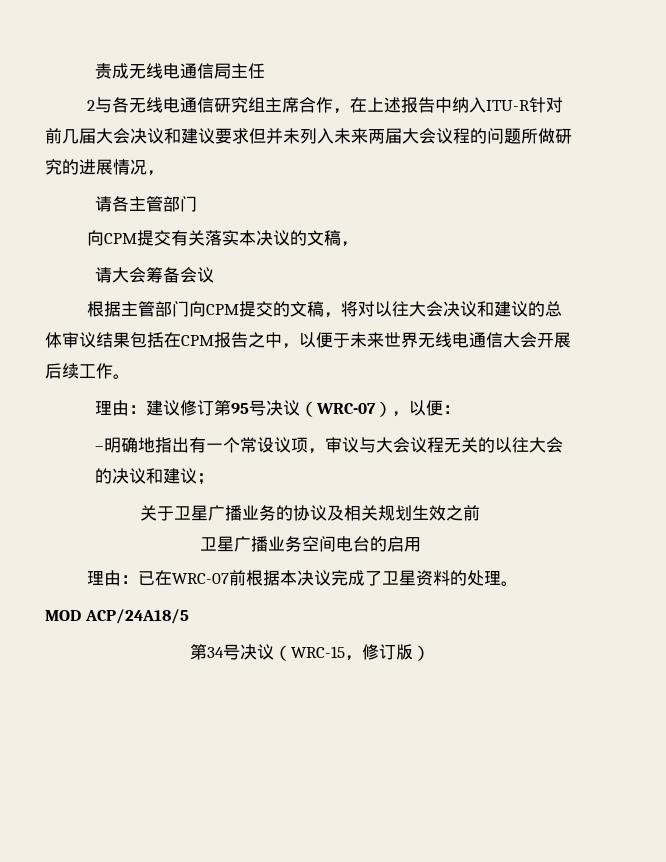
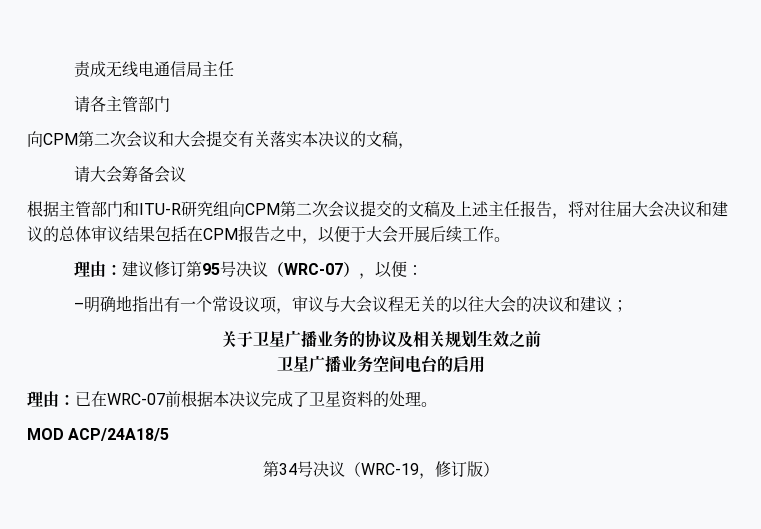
[86,97,563,114] [45,128,572,144] [45,159,164,176] // 2与各无线电通信研究组主席合作，在上述报告中纳入ITU-R针对前几届大会决议和建议要求但并未列入未来两届大会议程的问题所做研究的进展情况， -> (234, 69) none
(137, 238) none -> [78,131,206,148] 第二次会议和大会
[188,301,409,318] 向CPM提交的文稿，将对以往 -> [123,200,632,219] 和ITU-R研究组向CPM第二次会议提交的文稿及上述主任报告，将对往届
[350,332,503,348] 未来世界无线电通信 -> (366, 234) none
[291,646,345,658] WRC-15 -> [360,463,419,475] WRC-19

